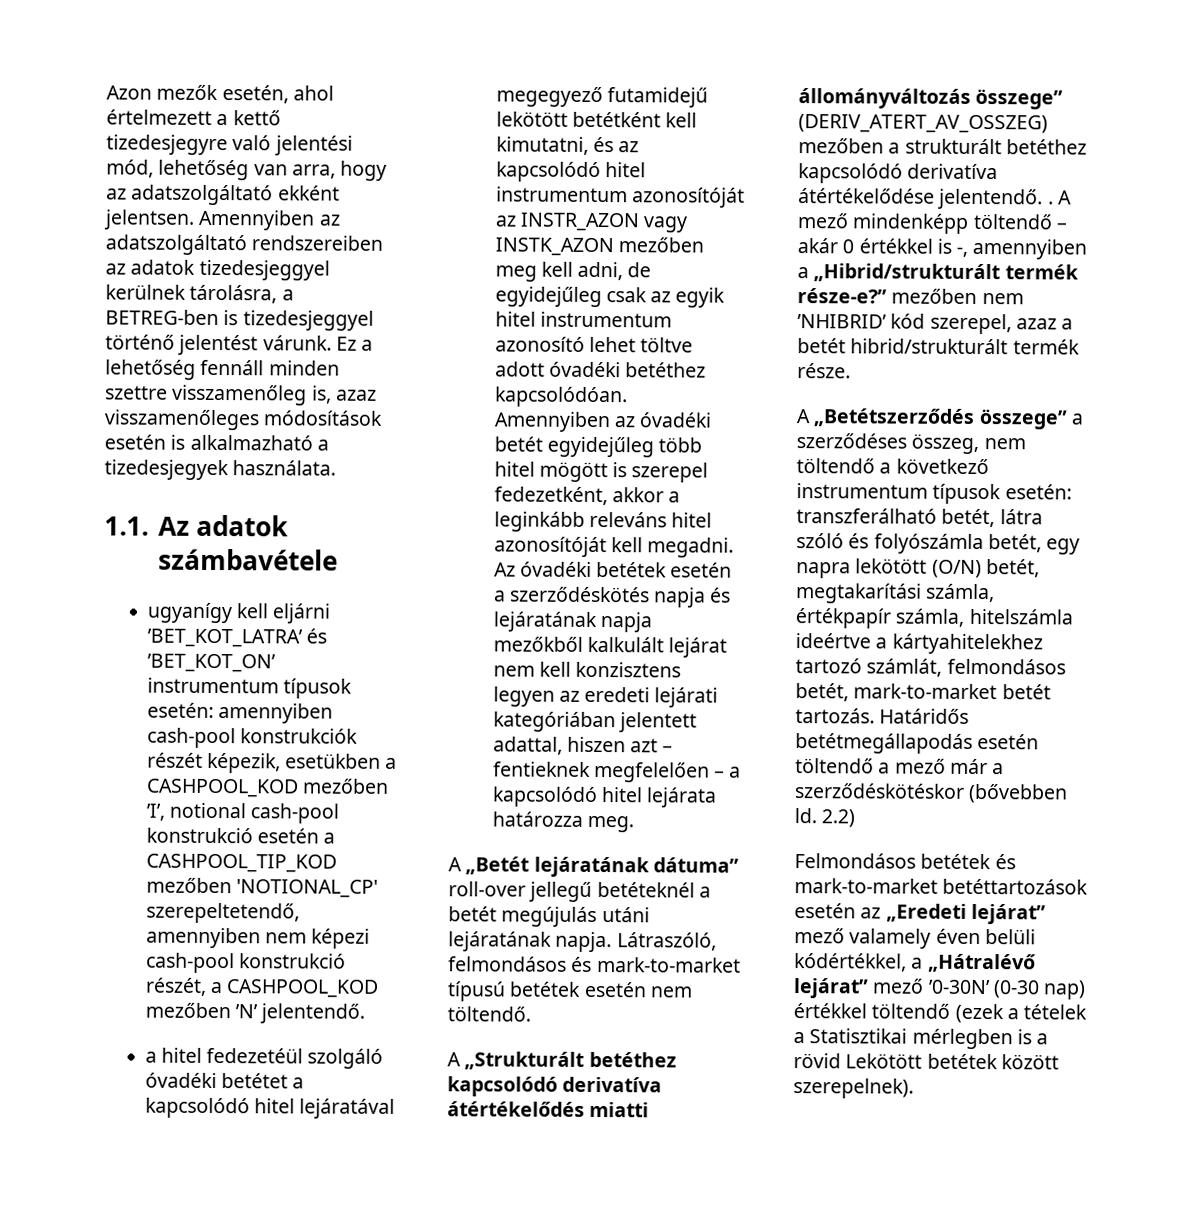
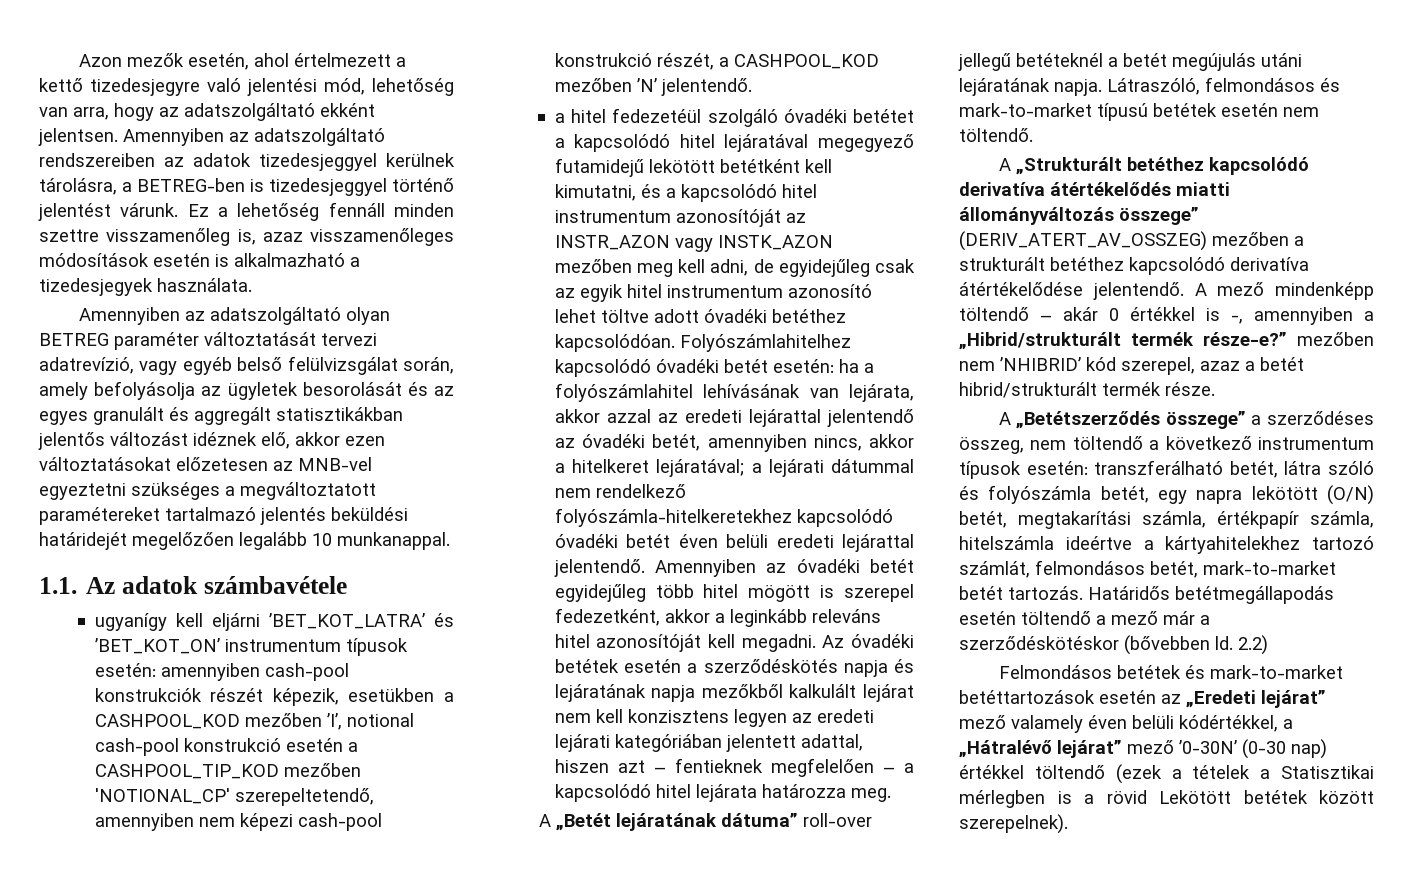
(337, 468) none -> [78,307,390,325] [39,332,377,350] [39,356,454,375] [39,381,455,400] [39,407,403,425] [38,432,385,450] [39,457,372,471] [39,482,376,500] [39,507,408,525] [39,532,450,550] // Amennyiben az adatszolgáltató olyan BETREG paraméter változtatását tervezi adatrevízió, vagy egyéb belső felülvizsgálat során, amely befolyásolja az ügyletek besorolását és az egyes granulált és aggregált statisztikákban jelentős változást idéznek elő, akkor ezen változtatásokat előzetesen az MNB-vel egyeztetni szükséges a megváltoztatott paramétereket tartalmazó jelentés beküldési határidejét megelőzően legalább 10 munkanappal.
[618,141,640,153] az -> [665,188,676,198] a
(628, 397) none -> [679,334,851,352] [554,359,874,377] [554,383,914,402] [554,409,914,427] [554,434,914,452] [554,459,914,477] [554,484,686,498] [554,508,893,527] [554,534,914,552] [553,559,645,577] Folyószámlahitelhez kapcsolódó óvadéki betét esetén: ha a folyószámlahitel lehívásának van lejárata, akkor azzal az eredeti lejárattal jelentendő az óvadéki betét, amennyiben nincs, akkor a hitelkeret lejáratával; a lejárati dátummal nem rendelkező folyószámla-hitelkeretekhez kapcsolódó óvadéki betét éven belüli eredeti lejárattal jelentendő.
[1047,201,1054,205] . -> (1184, 291) none

